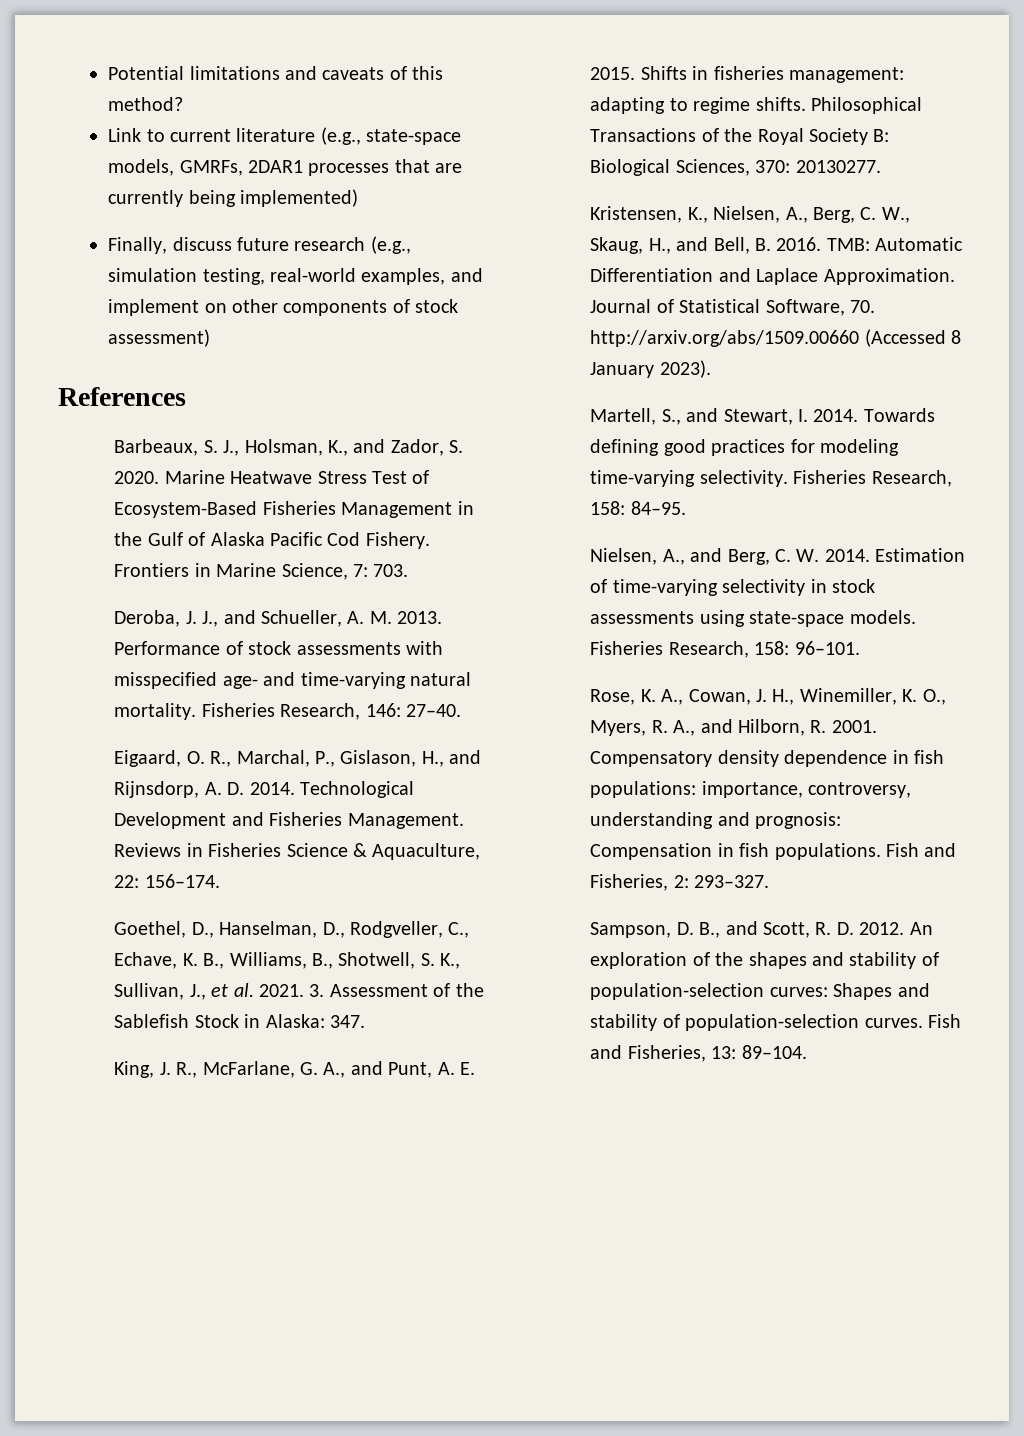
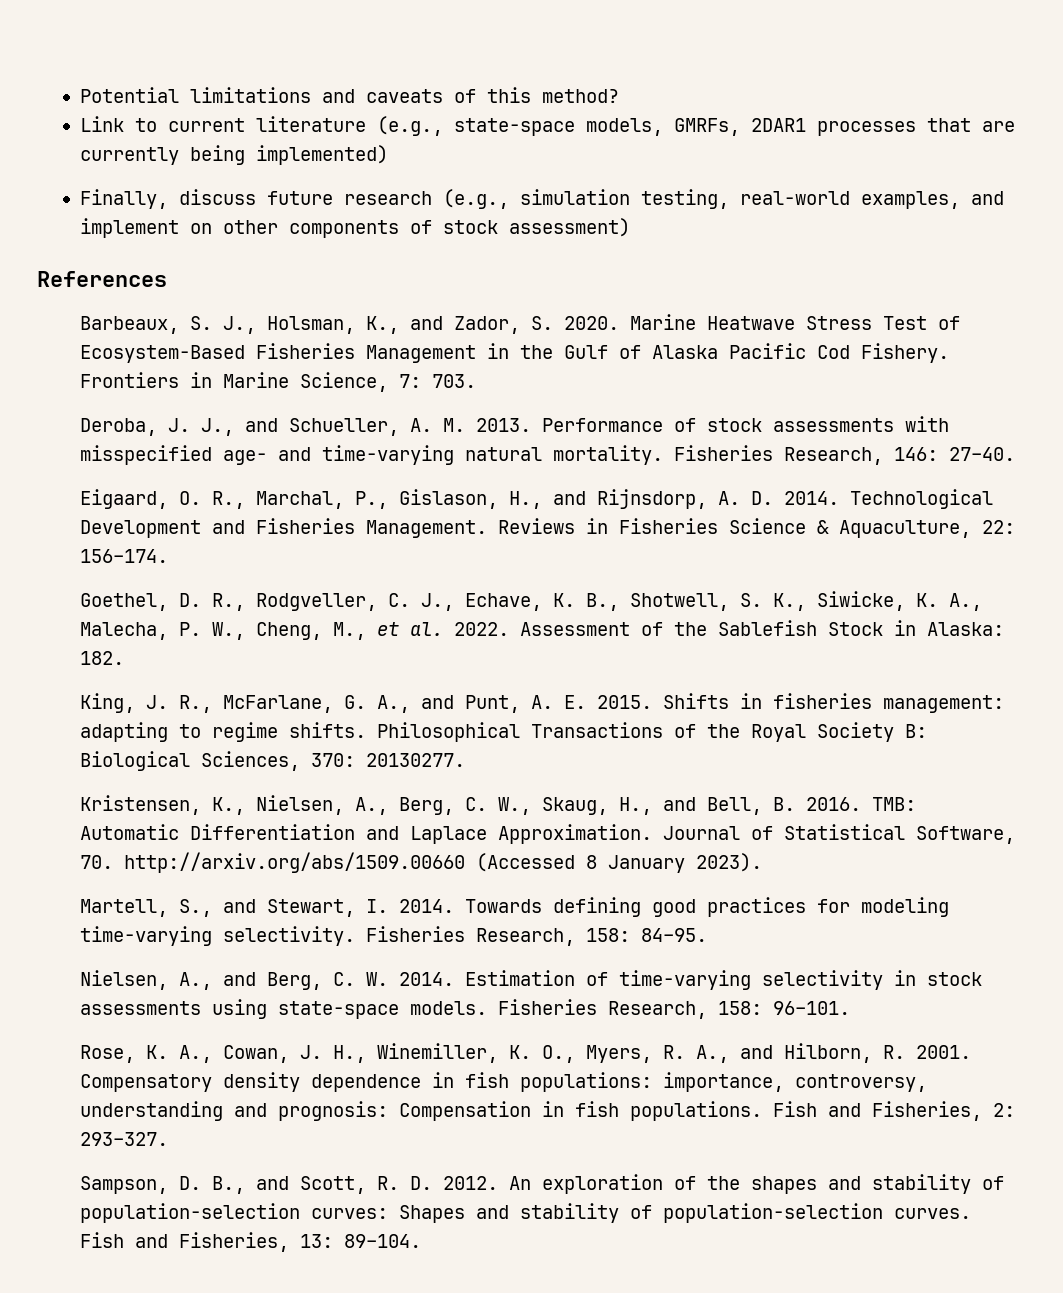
[191,921,470,938] D., Hanselman, D., Rodgveller, C., -> [179,593,455,611] D. R., Rodgveller, C. J.,
[229,952,334,969] Williams, B., -> (620, 602) none
[114,983,325,1000] Sullivan, J., et al. 2021. 3. -> [817,591,983,611] [80,622,510,640] Siwicke, K. A., Malecha, P. W., Cheng, M., et al. 2022.
[330,1015,366,1028] 347. -> [80,651,125,665] 182.

